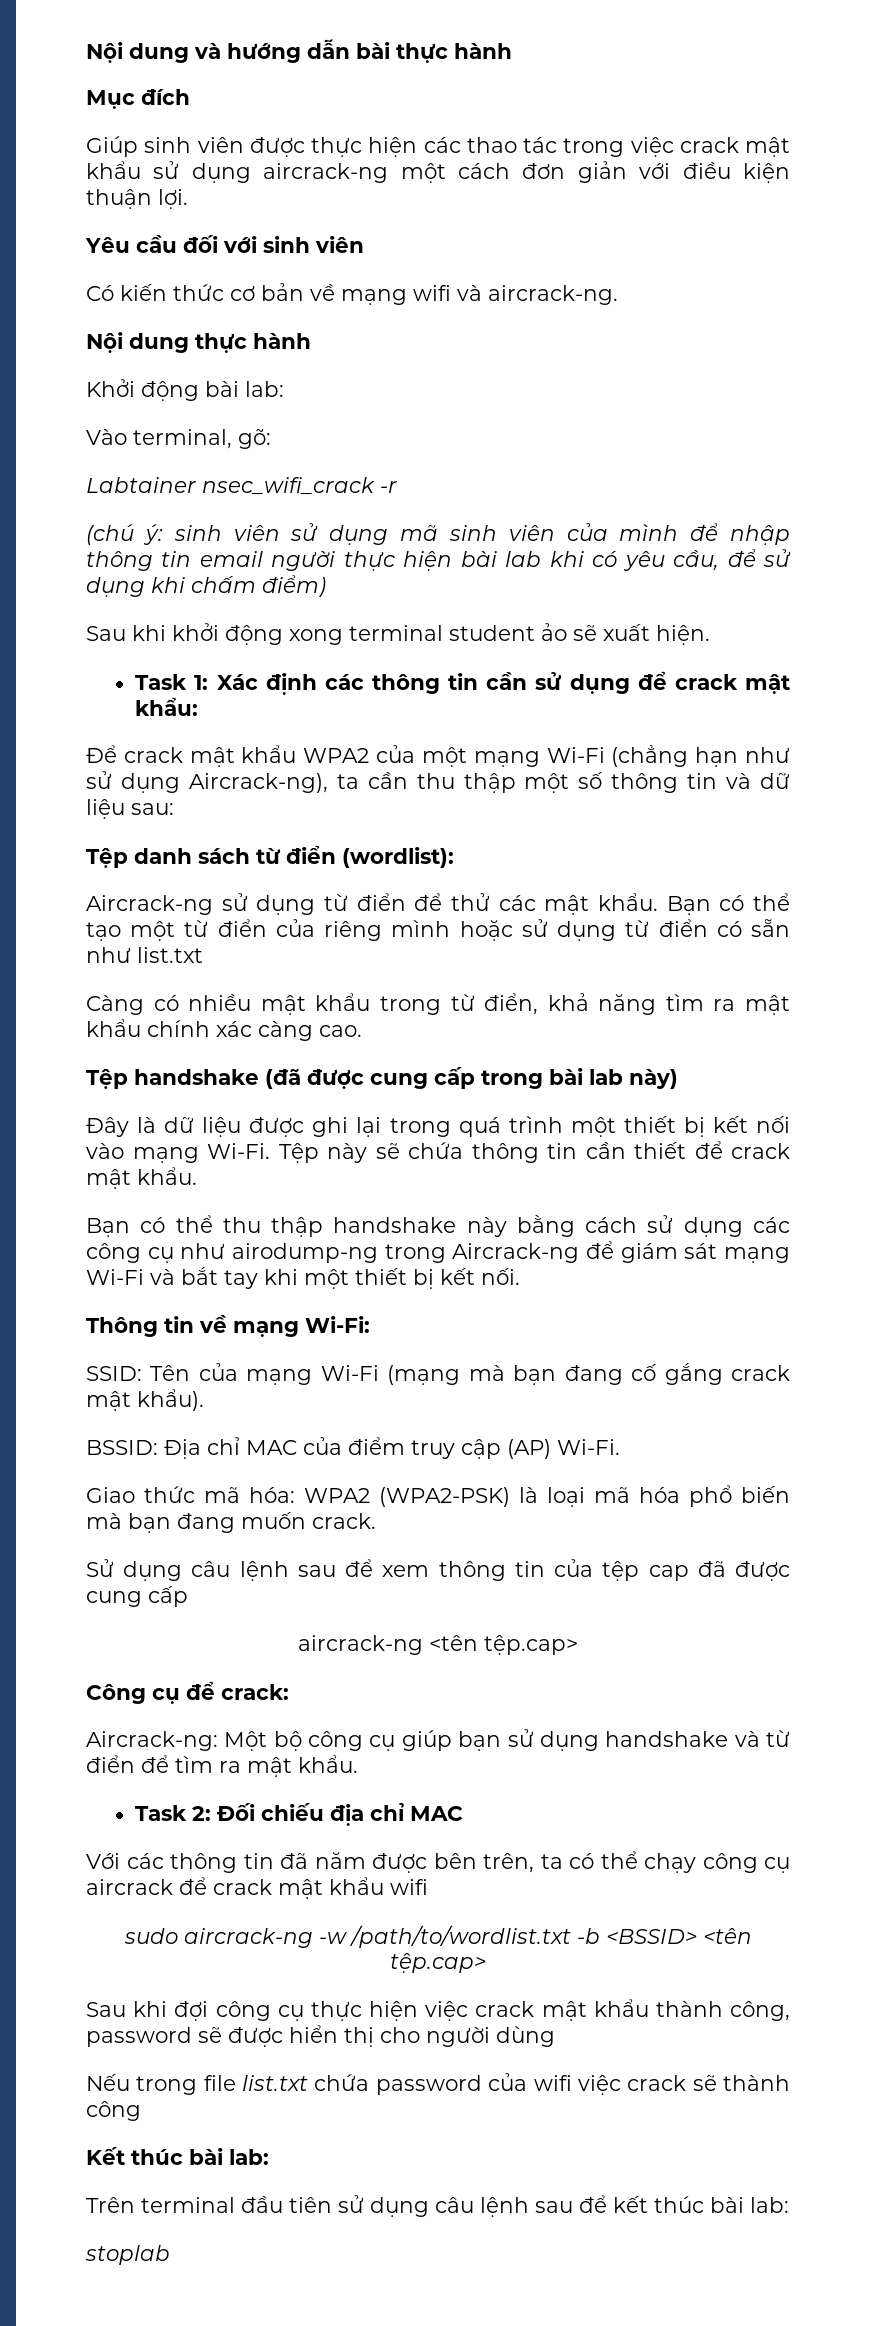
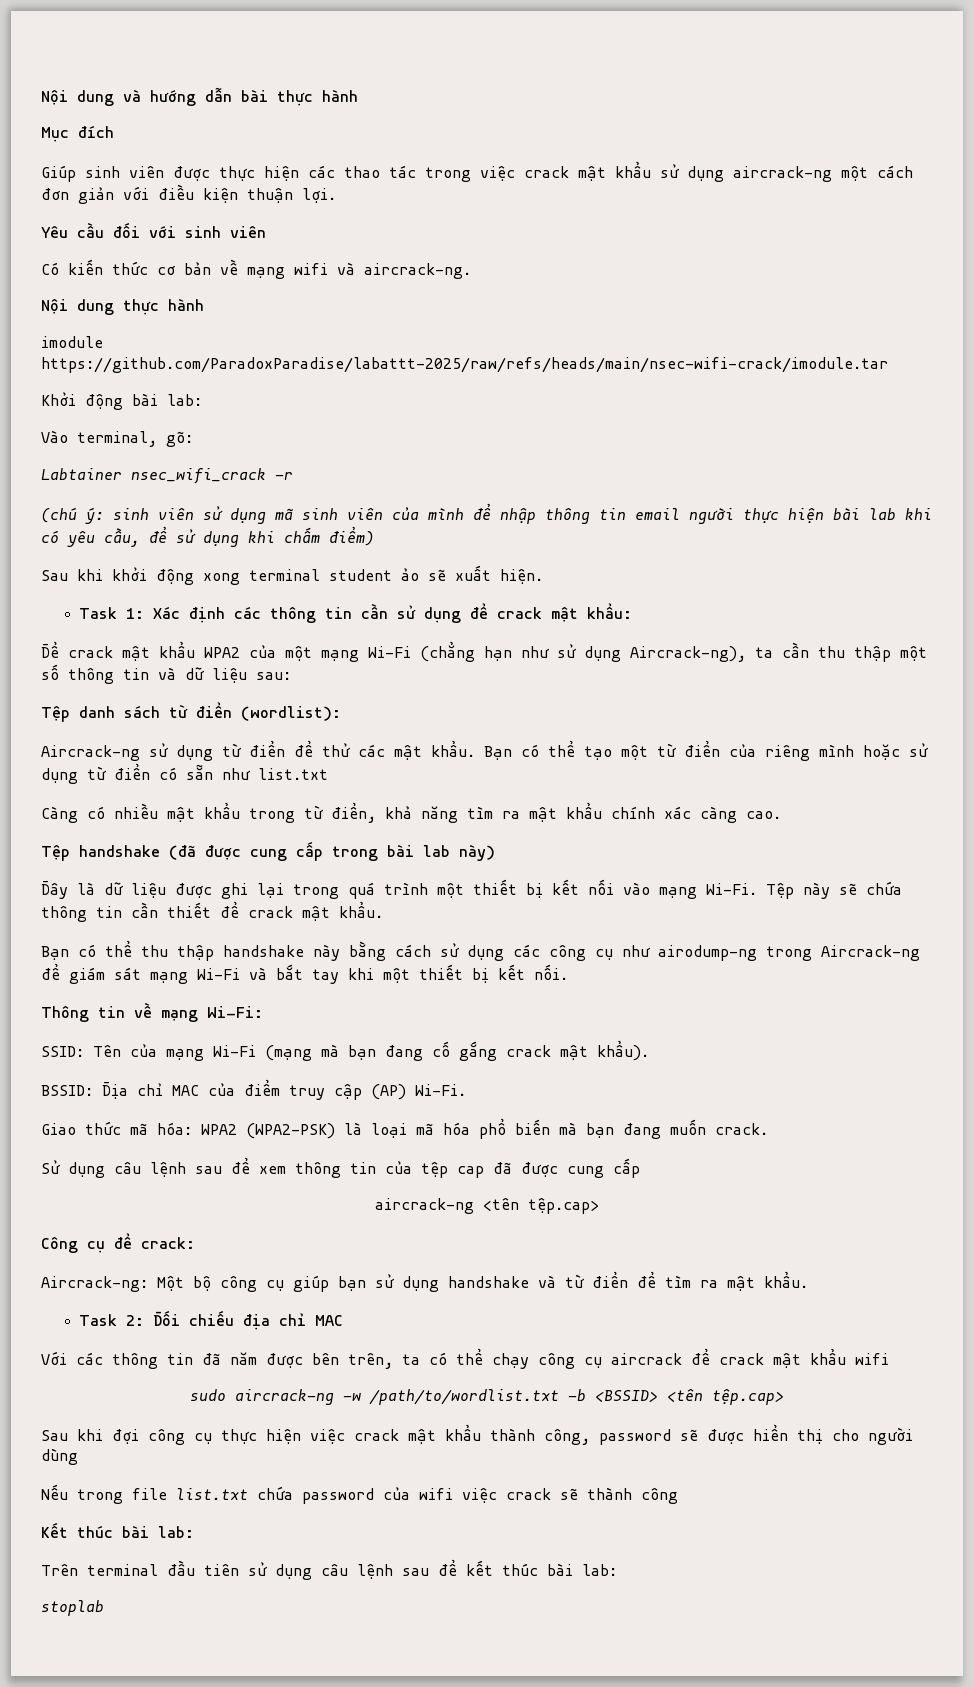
(311, 341) none -> [41,336,103,348] [41,357,888,373] // imodule https://github.com/ParadoxParadise/labattt-2025/raw/refs/heads/main/nsec-wifi-crack/imodule.tar

